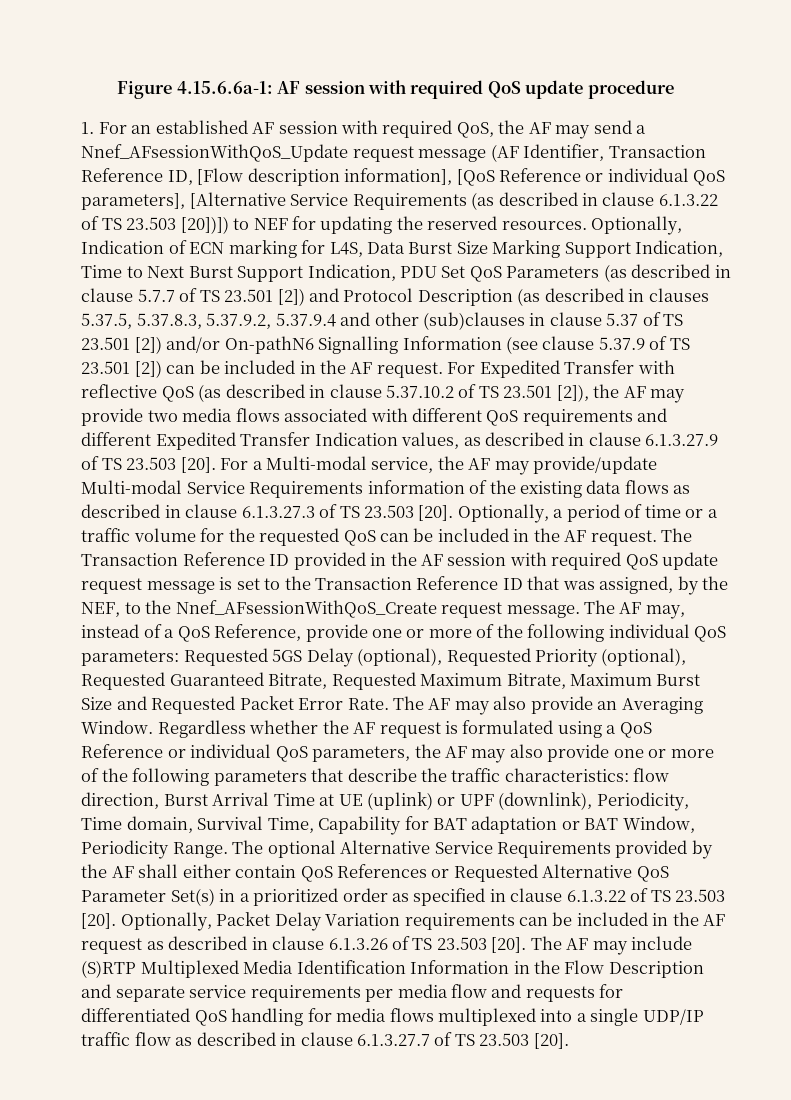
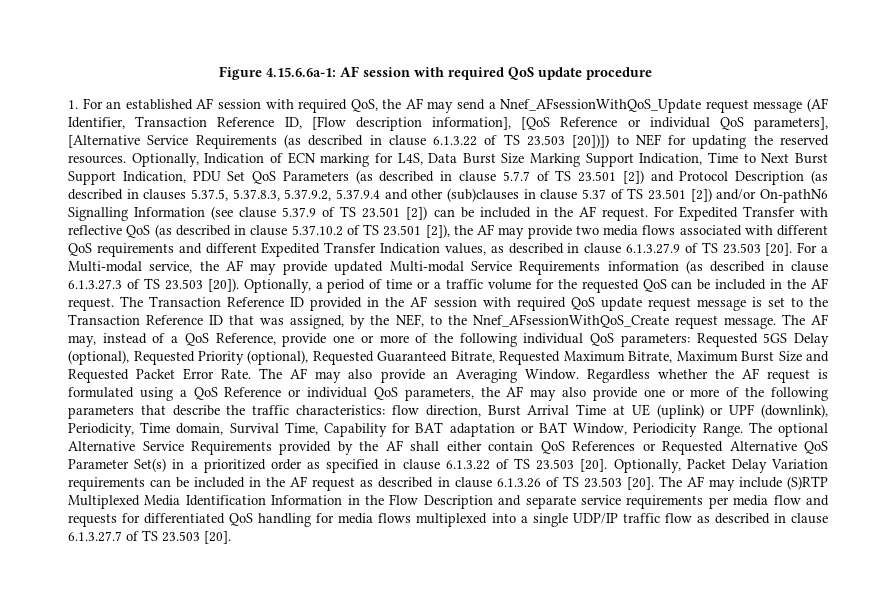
[533,456,658,474] provide/update -> [282,261,384,275] provide updated
[469,480,691,498] of the existing data flows as -> [685,260,703,274] (as
[418,505,454,521] [20]. -> [207,278,239,292] [20]).

